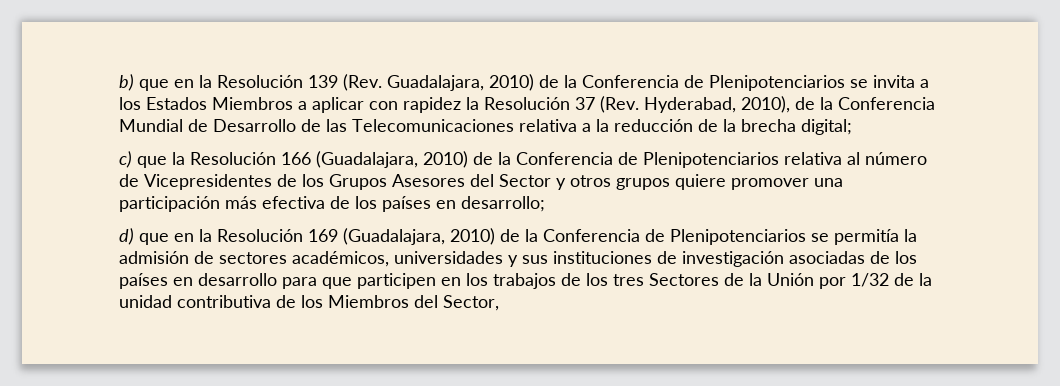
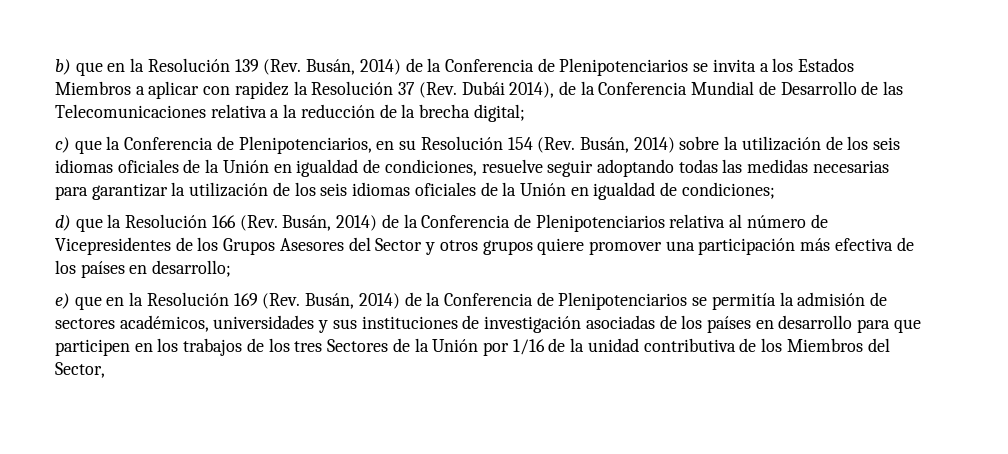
[387,74,534,91] Guadalajara, 2010) -> [306,59,401,75] Busán, 2014)
[644,96,790,113] Hyderabad, 2010), -> [461,81,555,98] Dubái 2014),
[190,151,468,168] Resolución 166 (Guadalajara, 2010) -> [124,136,901,154] [55,159,889,177] [55,182,775,200] [55,214,378,232] Conferencia de Plenipotenciarios, en su Resolución 154 (Rev. Busán, 2014) sobre la utilización de los seis idiomas oficiales de la Unión en igualdad de condiciones, resuelve seguir adoptando todas las medidas necesarias para garantizar la utilización de los seis idiomas oficiales de la Unión en igualdad de condiciones; // d) que la Resolución 166 (Rev. Busán, 2014)
[119,228,134,245] d) -> [55,293,70,309] e)
[343,228,495,245] (Guadalajara, 2010) -> [262,293,400,309] (Rev. Busán, 2014)
[851,273,889,287] 1/32 -> [512,339,545,355] 1/16

